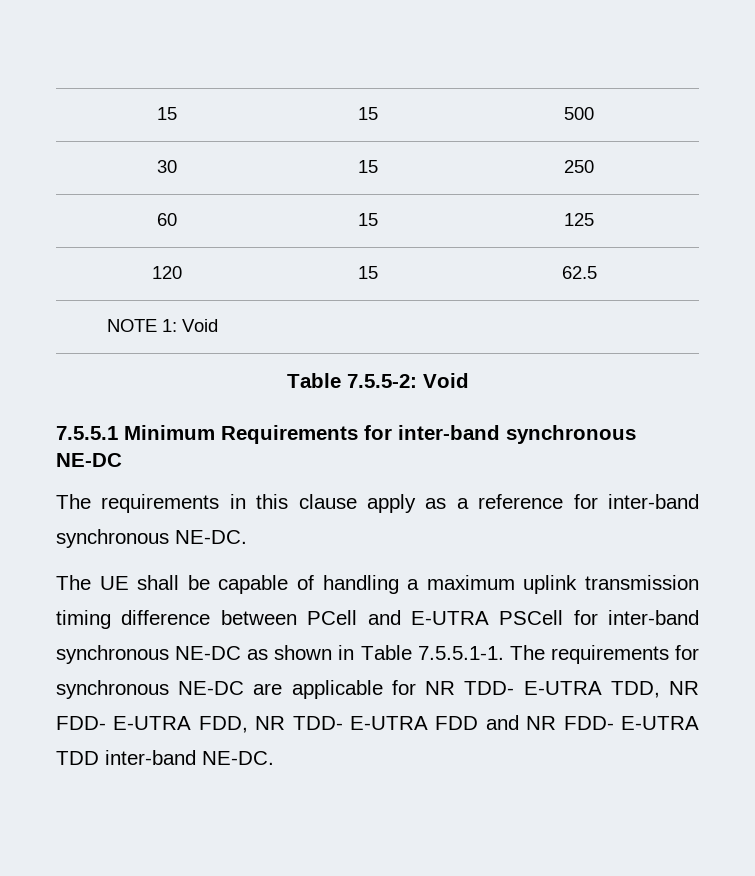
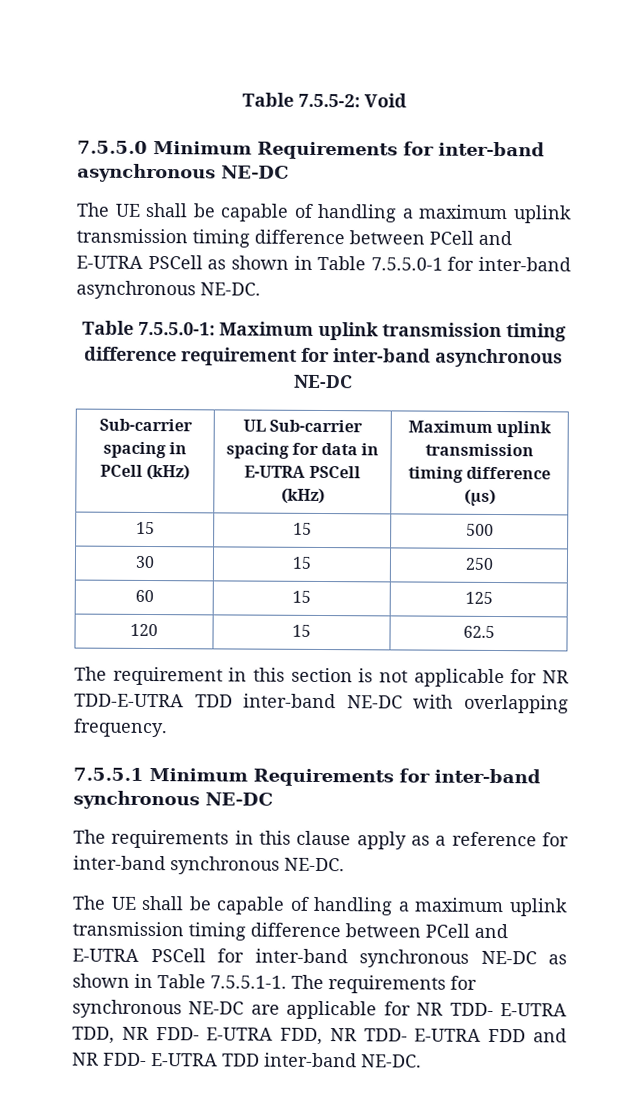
(156, 113) none -> [242,92,407,108] [77,140,545,160] [77,163,289,183] [76,202,572,224] [76,228,512,248] [76,254,571,272] [76,280,261,300] [81,320,566,342] [84,346,563,368] [293,374,353,389] [98,418,193,432] [102,441,188,459] [99,463,191,481] [242,419,364,433] [225,442,380,459] [244,465,361,479] [280,487,325,505] [407,420,553,438] [425,443,534,457] [407,466,552,483] [463,488,496,506] Table 7.5.5-2: Void // 7.5.5.0 Minimum Requirements for inter-band asynchronous NE-DC // The UE shall be capable of handling a maximum uplink transmission timing difference between PCell and E-UTRA PSCell as shown in Table 7.5.5.0-1 for inter-band asynchronous NE-DC. // Table 7.5.5.0-1: Maximum uplink transmission timing difference requirement for inter-band asynchronous NE-DC // Sub-carrier spacing in PCell (kHz) | UL Sub-carrier spacing for data in E-UTRA PSCell (kHz) | Maximum uplink transmission timing difference (µs) //
[107,319,219,332] [286,373,469,388] // NOTE 1: Void // Table 7.5.5-2: Void -> [74,666,569,688] [74,693,569,714] [73,718,168,738] // The requirement in this section is not applicable for NR TDD-E-UTRA TDD inter-band NE-DC with overlapping frequency.

